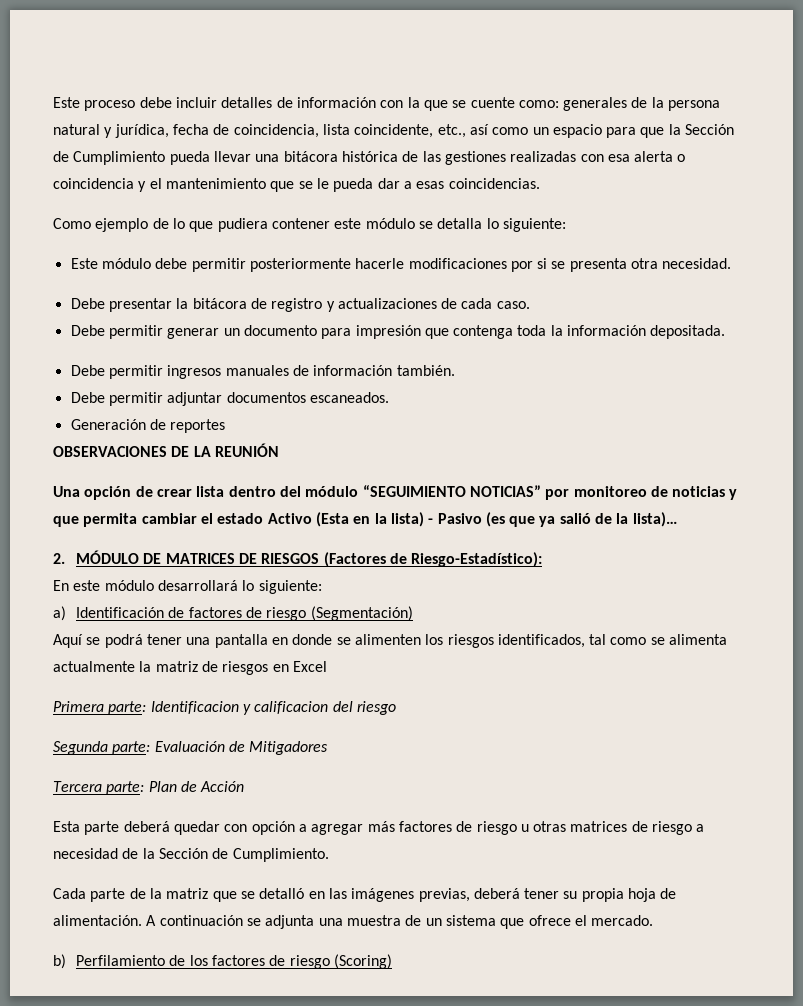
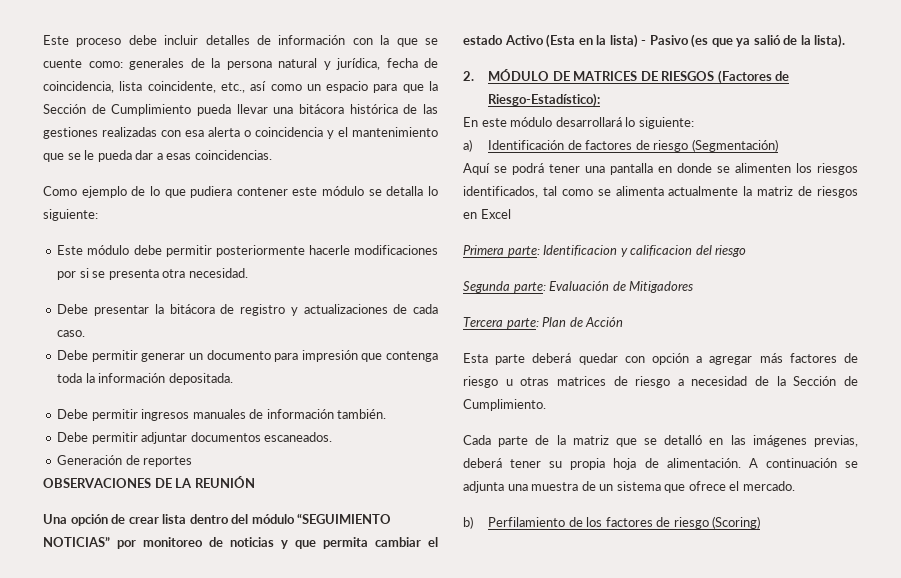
[632,512,677,527] lista)… -> [814,34,846,48] lista).

